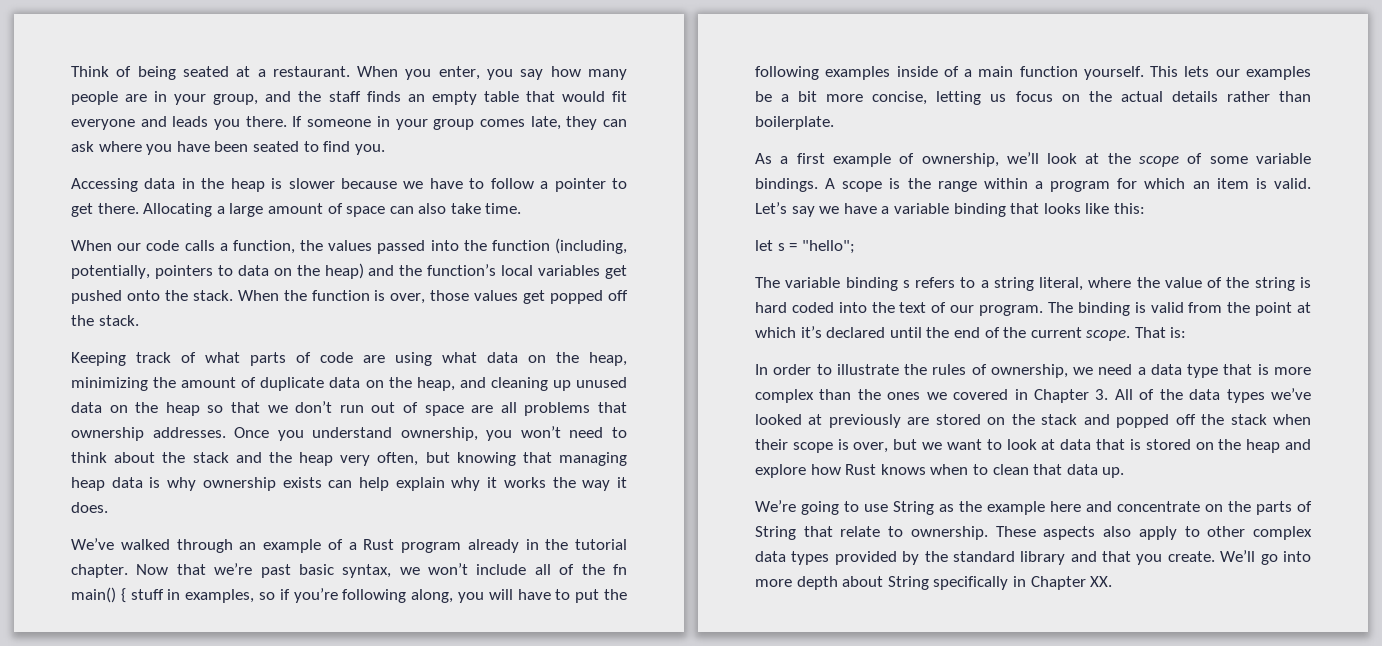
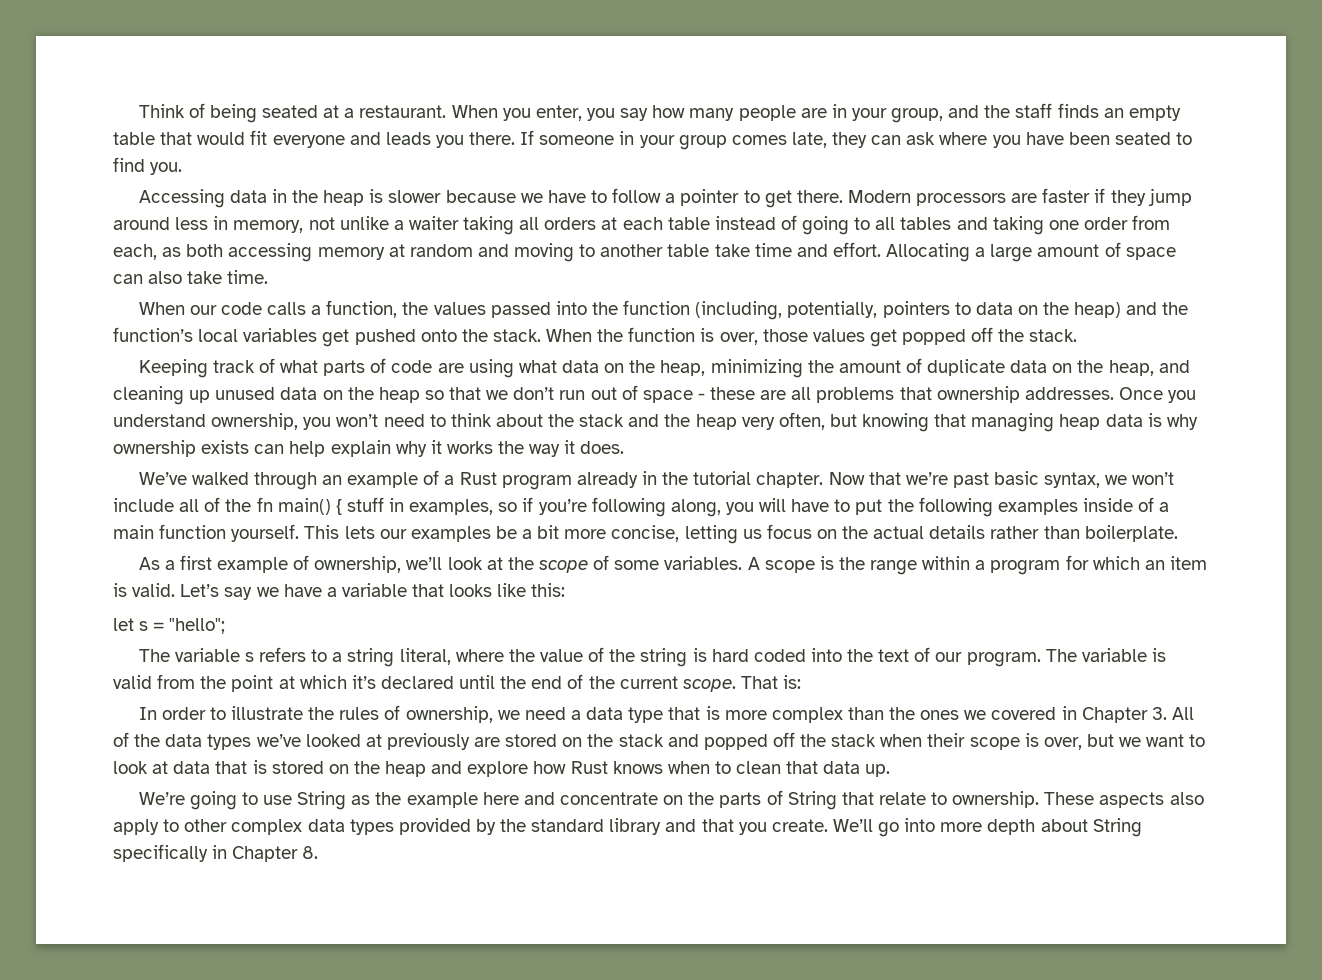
(139, 208) none -> [847,188,1192,206] [113,215,1171,235] [113,242,881,262] Modern processors are faster if they jump around less in memory, not unlike a waiter taking all orders at each table instead of going to all tables and taking one order from each, as both accessing memory at random and moving to another table take time and effort.
(464, 410) none -> [697,387,756,400] - these
[1256,153,1311,164] [755,178,818,192] variable bindings. -> [664,556,743,570] variables.
[953,203,1006,217] binding -> (407, 590) none
[845,277,898,291] binding -> (240, 655) none
[1077,302,1130,316] binding -> [1081,648,1147,662] variable
[1090,576,1113,587] XX. -> [302,846,319,859] 8.

